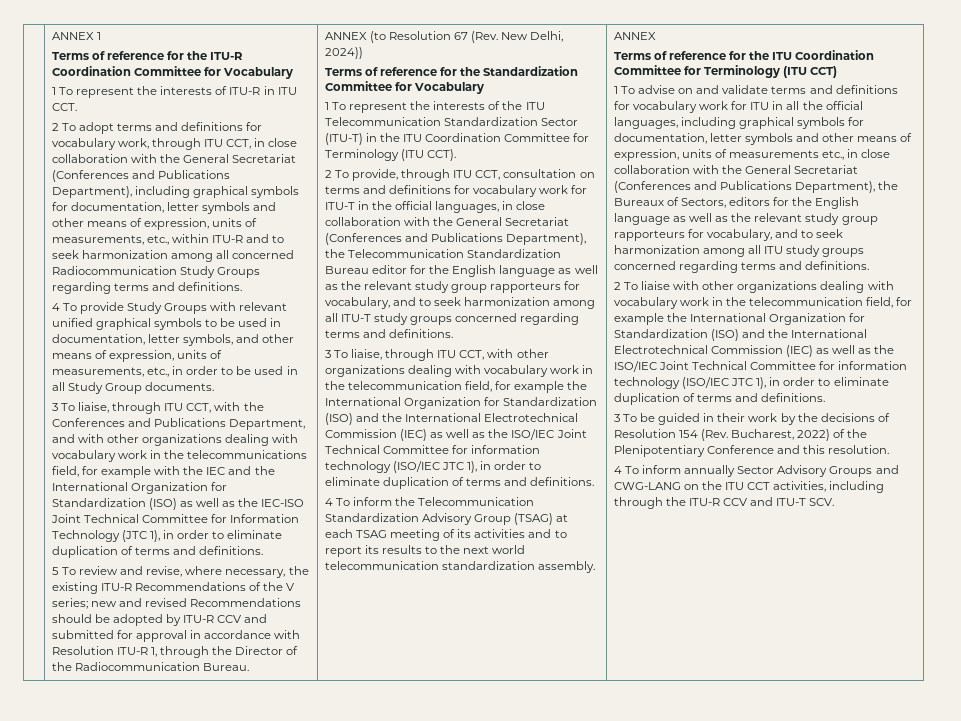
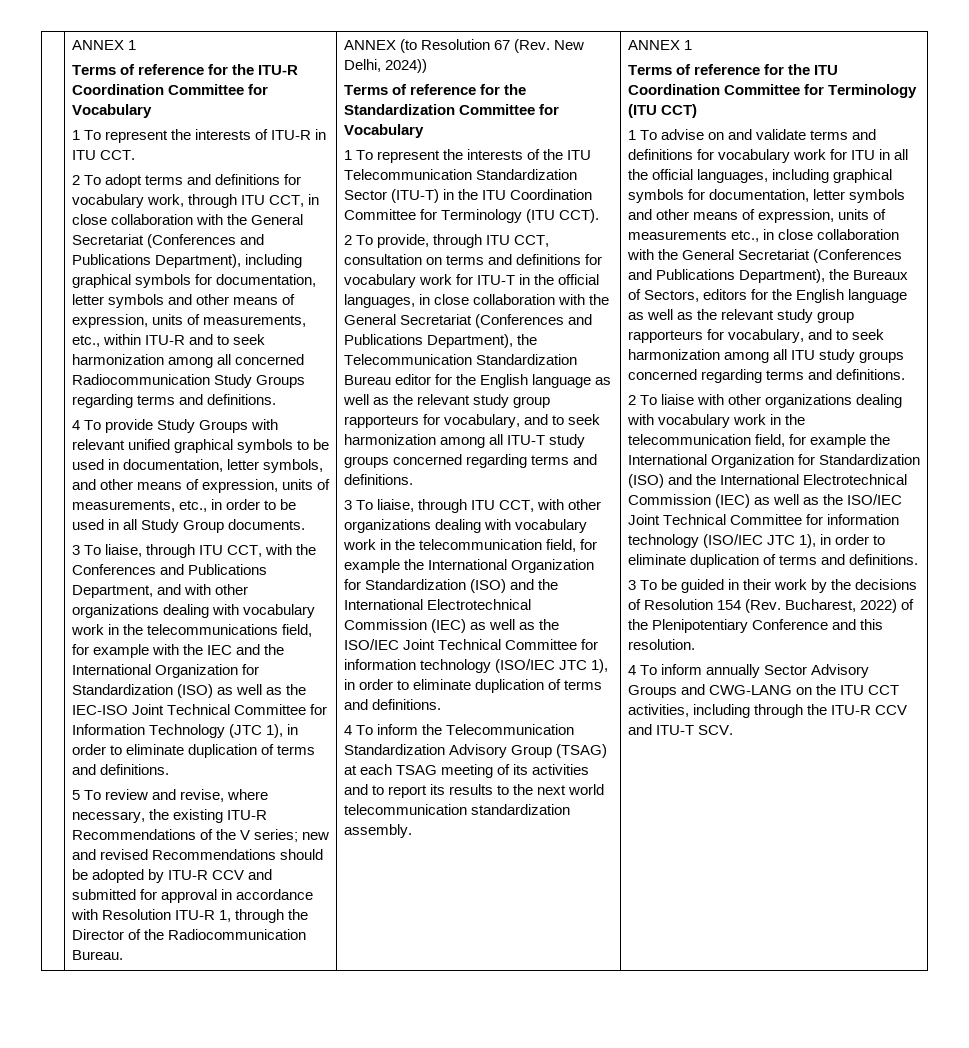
(656, 36) none -> [683,40,692,50] 1

